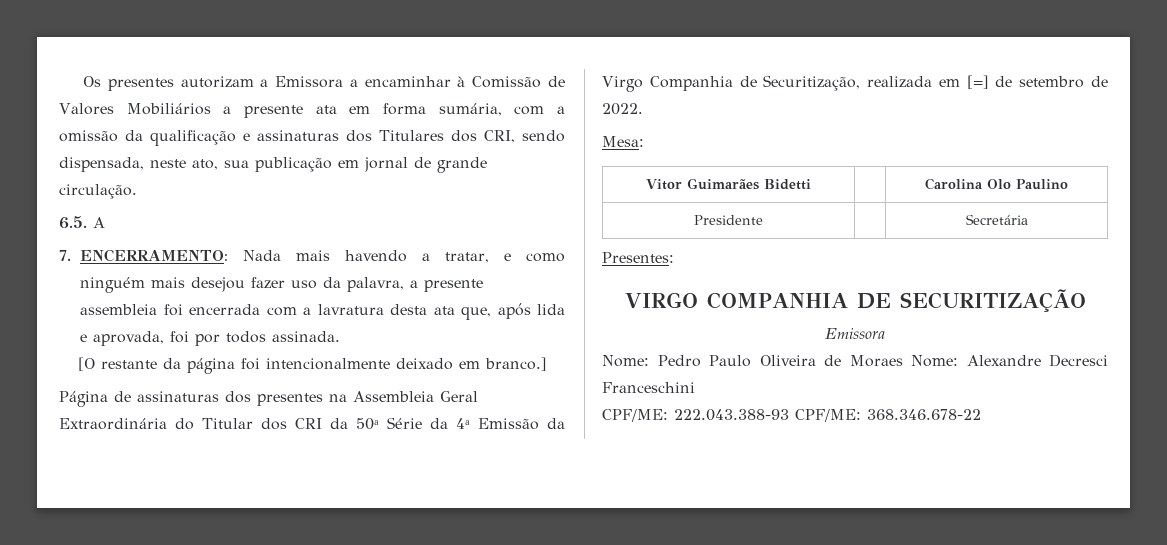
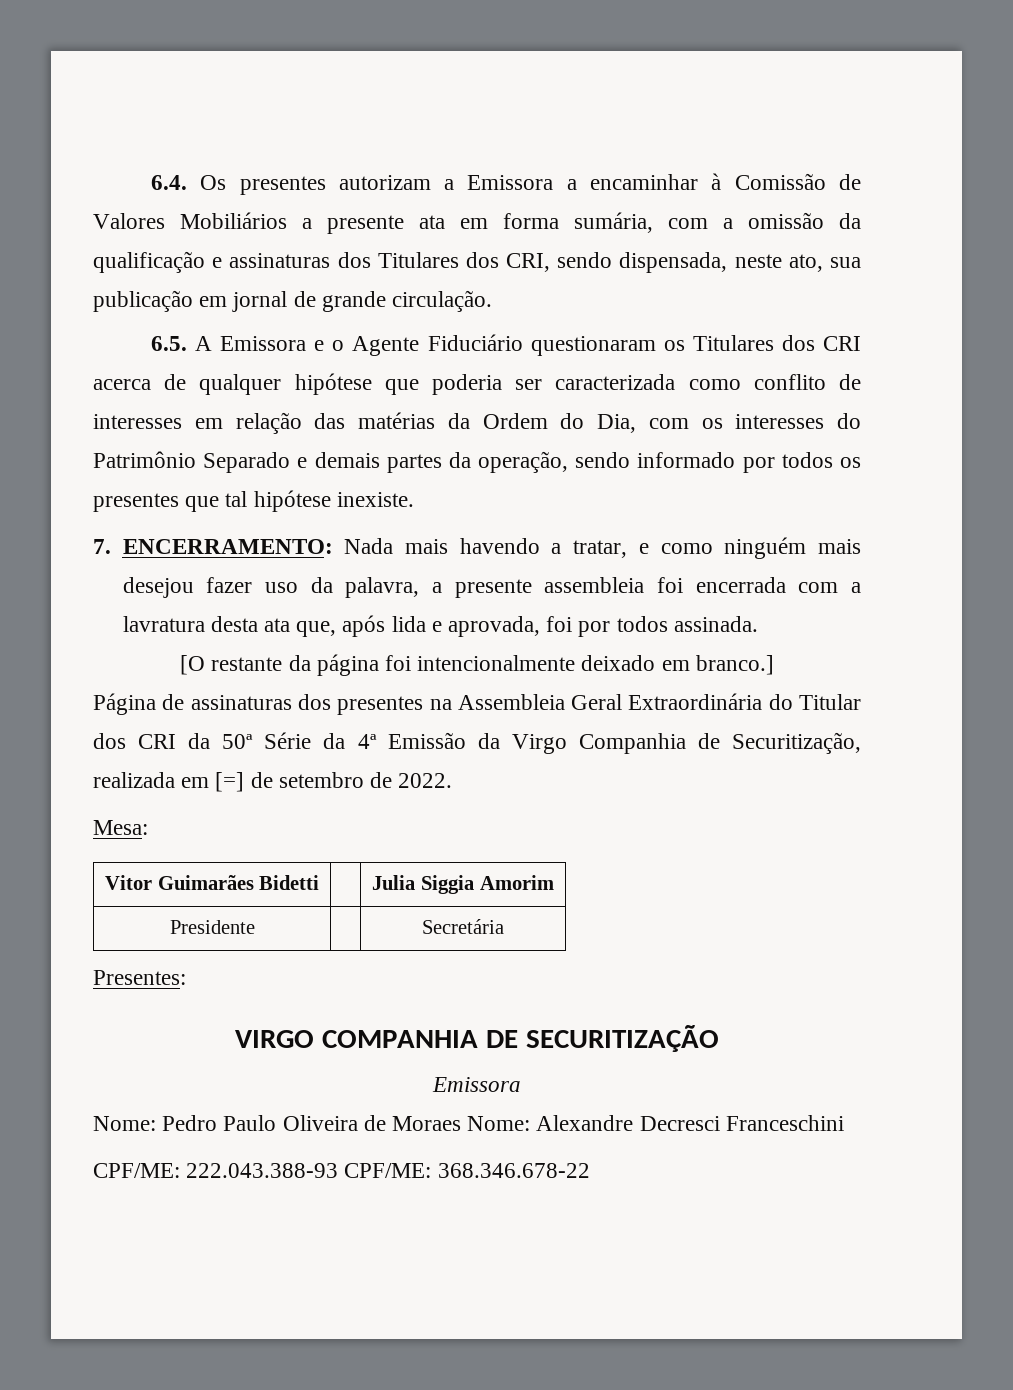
(83, 81) none -> [150,175,187,190] 6.4.
(105, 222) none -> [220,334,862,356] [93,373,862,395] [93,412,861,434] [93,451,861,473] [93,490,414,512] Emissora e o Agente Fiduciário questionaram os Titulares dos CRI acerca de qualquer hipótese que poderia ser caracterizada como conflito de interesses em relação das matérias da Ordem do Dia, com os interesses do Patrimônio Separado e demais partes da operação, sendo informado por todos os presentes que tal hipótese inexiste.
[925,178,1068,190] Carolina Olo Paulino -> [372,875,554,894] Julia Siggia Amorim

